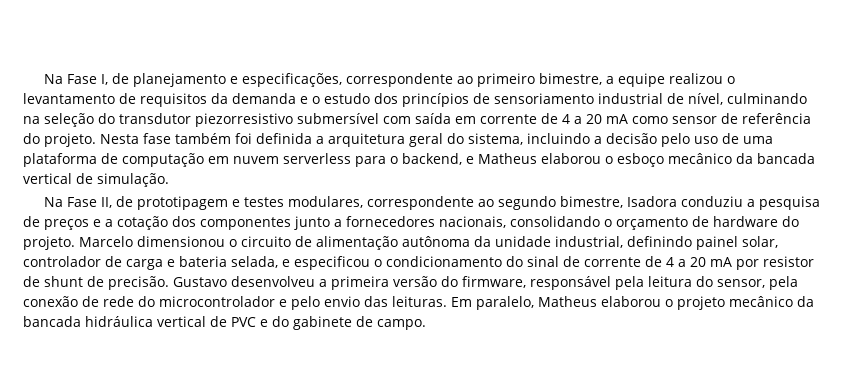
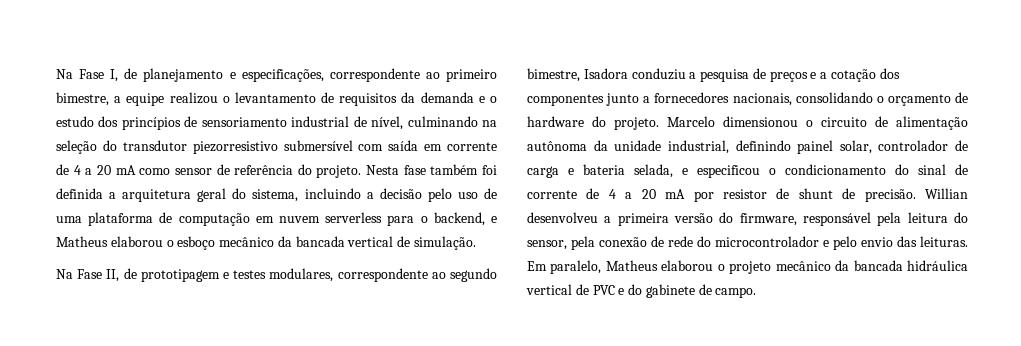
[173,277,227,287] Gustavo -> [925,188,968,199] Willian

